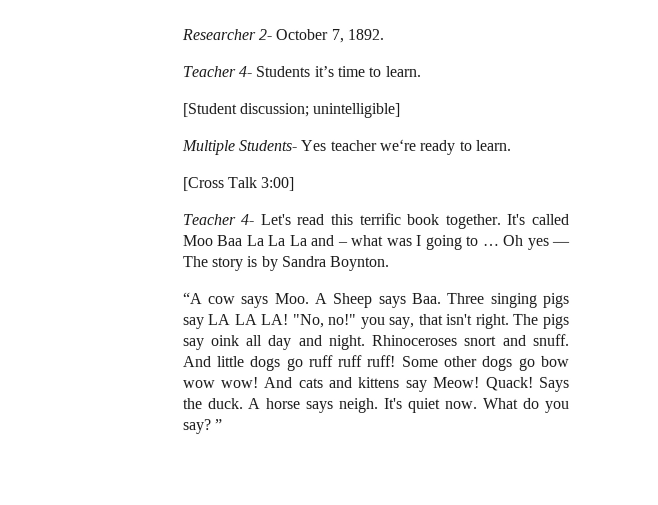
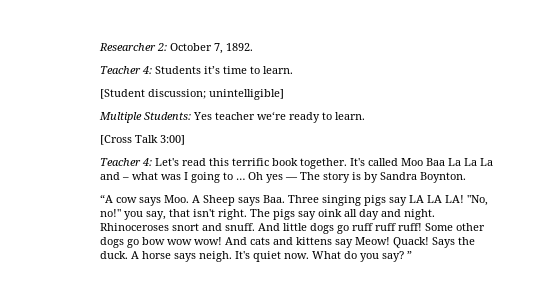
[257,29,272,41] 2- -> [157,43,168,51] 2:
[237,66,252,78] 4- -> [142,66,153,74] 4:
[237,140,297,152] Students- -> [144,112,192,120] Students:
[240,214,255,226] 4- -> [142,158,153,166] 4:

